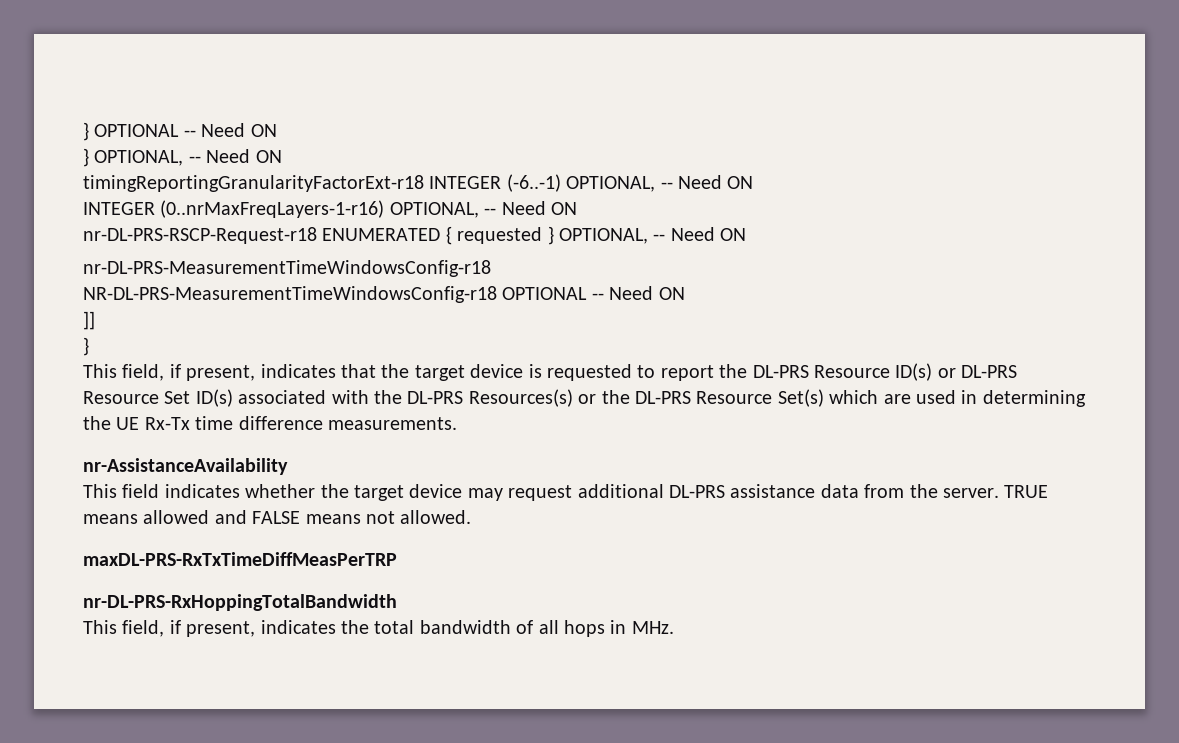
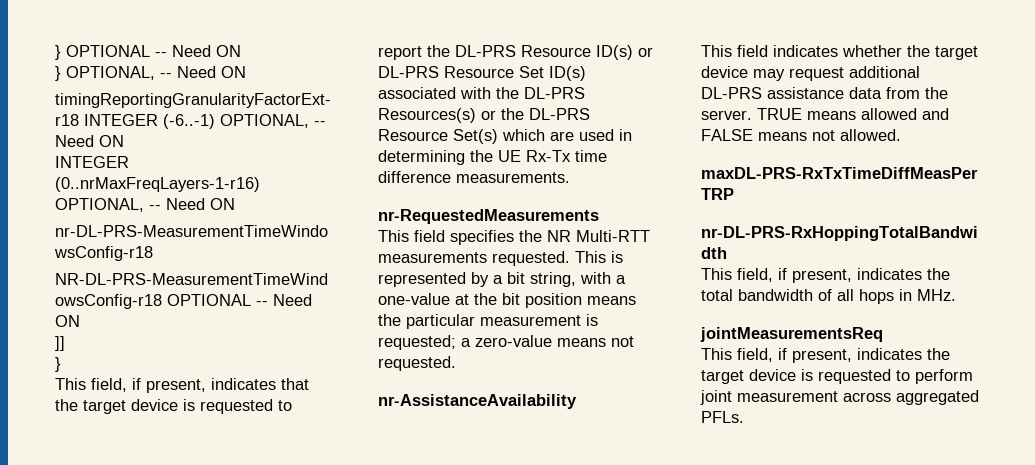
[83,226,747,245] // nr-DL-PRS-RSCP-Request-r18 ENUMERATED { requested } OPTIONAL, -- Need ON -> (235, 204) none
(457, 423) none -> [378,209,599,224] [378,230,650,245] [378,251,623,266] [378,272,626,287] [378,293,636,308] [378,314,598,329] [378,335,634,350] [378,356,456,371] // nr-RequestedMeasurements // This field specifies the NR Multi-RTT measurements requested. This is represented by a bit string, with a one-value at the bit position means the particular measurement is requested; a zero-value means not requested.
(674, 627) none -> [700,327,883,342] [701,348,950,363] [701,369,973,384] [700,390,979,405] [701,411,744,423] // jointMeasurementsReq // This field, if present, indicates the target device is requested to perform joint measurement across aggregated PFLs.

